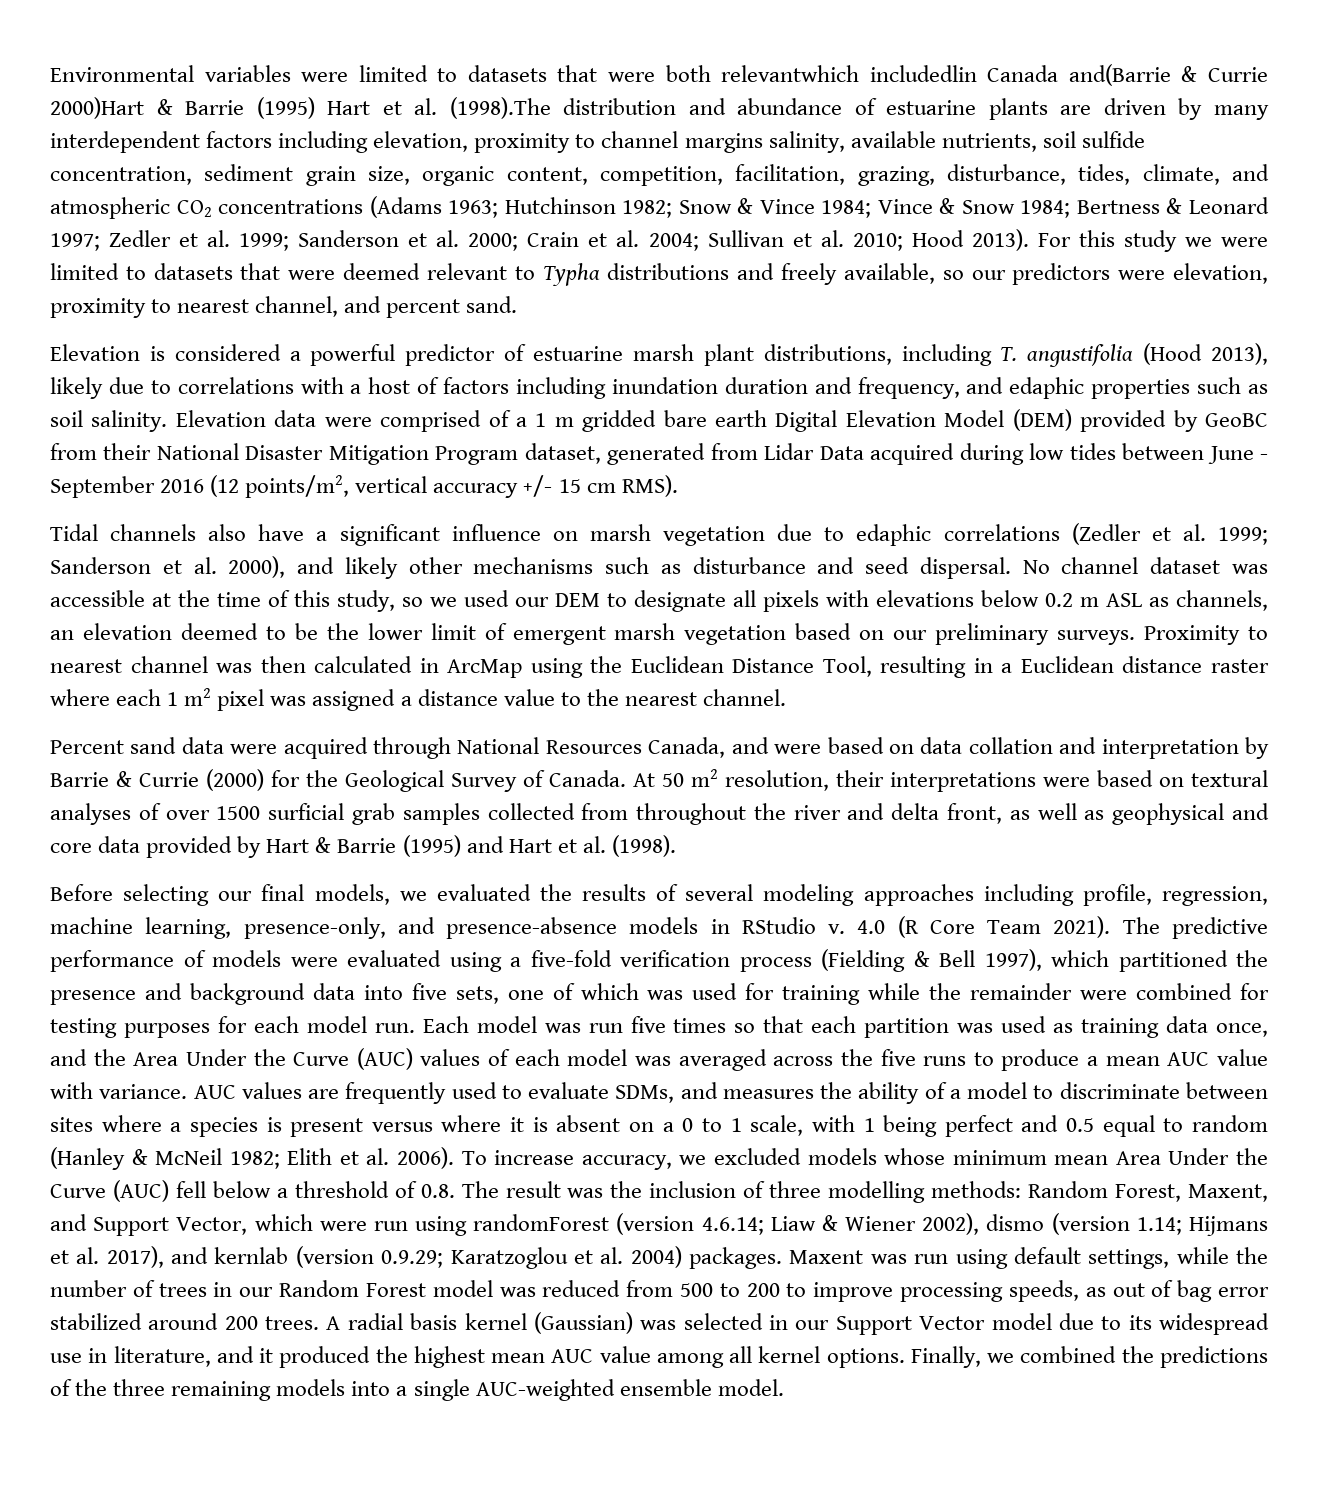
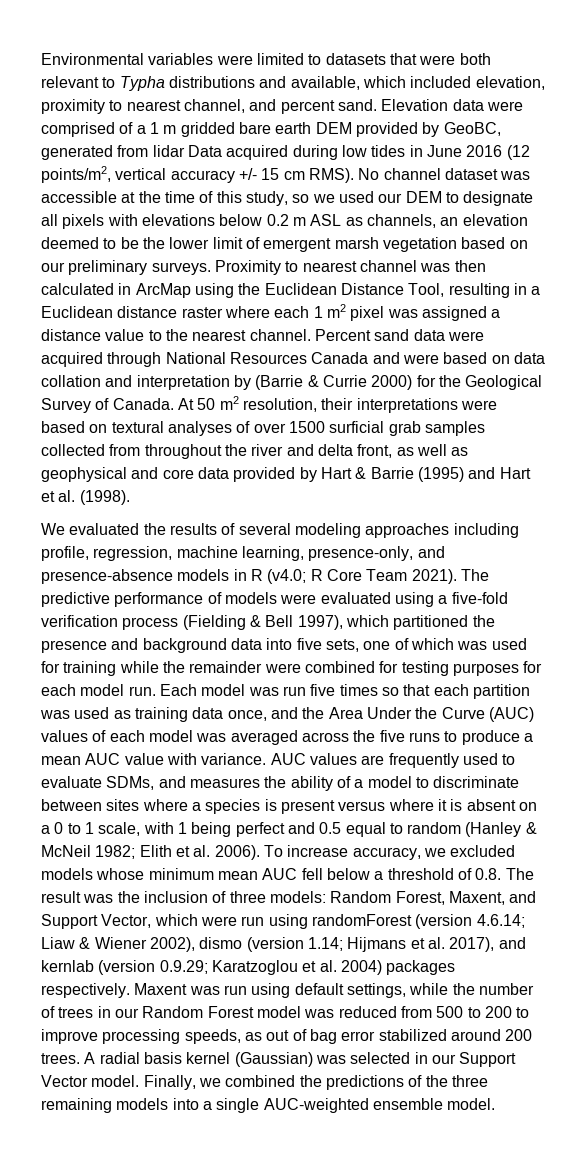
[721,64,1268,86] [50,97,1269,120] [50,131,1145,153] [50,164,1269,186] [50,196,1269,219] [50,229,1268,252] [50,263,421,280] relevantwhich includedlin Canada and(Barrie & Currie 2000)Hart & Barrie (1995) Hart et al. (1998).The distribution and abundance of estuarine plants are driven by many interdependent factors including elevation, proximity to channel margins salinity, available nutrients, soil sulfide concentration, sediment grain size, organic content, competition, facilitation, grazing, disturbance, tides, climate, and atmospheric CO2 concentrations (Adams 1963; Hutchinson 1982; Snow & Vince 1984; Vince & Snow 1984; Bertness & Leonard 1997; Zedler et al. 1999; Sanderson et al. 2000; Crain et al. 2004; Sullivan et al. 2010; Hood 2013). For this study we were limited to datasets that were deemed -> (491, 59) none
[781,263,1166,285] freely available, so our predictors were -> [290,76,472,90] available, which included
[50,343,1268,367] [50,377,1268,399] [50,410,168,432] // Elevation is considered a powerful predictor of estuarine marsh plant distributions, including T. angustifolia (Hood 2013), likely due to correlations with a host of factors including inundation duration and frequency, and edaphic properties such as soil salinity. -> (377, 105) none
[775,409,1269,432] [50,443,601,465] Digital Elevation Model (DEM) provided by GeoBC from their National Disaster Mitigation Program dataset, -> [315,122,501,137] DEM provided by GeoBC,
[764,443,815,460] Lidar -> [152,145,185,157] lidar
[1122,443,1269,464] [50,476,155,498] between June - September -> [409,145,462,157] in June
[50,523,1268,546] [50,556,1011,579] // Tidal channels also have a significant influence on marsh vegetation due to edaphic correlations (Zedler et al. 1999; Sanderson et al. 2000), and likely other mechanisms such as disturbance and seed dispersal. -> (354, 175) none
(786, 697) // -> (311, 335) none
[648,737,726,758] Canada, -> [311,352,369,364] Canada
[50,769,264,791] Barrie & Currie (2000) -> [255,375,413,390] (Barrie & Currie 2000)
[50,884,427,906] Before selecting our final models, we -> [41,523,65,535] We
[741,916,919,938] RStudio v. 4.0 (R -> [250,569,323,584] R (v4.0; R
[1115,1148,1268,1165] [50,1180,169,1202] Area Under the Curve (AUC) -> [262,868,298,880] AUC
[828,1181,1022,1203] modelling methods: -> [269,891,326,903] models:
[689,1247,783,1269] packages. -> [386,960,456,975] [41,983,130,998] packages respectively.
[991,1313,1269,1335] [50,1346,905,1368] model due to its widespread use in literature, and it produced the highest mean AUC value among all kernel options. -> [91,1075,140,1087] model.

